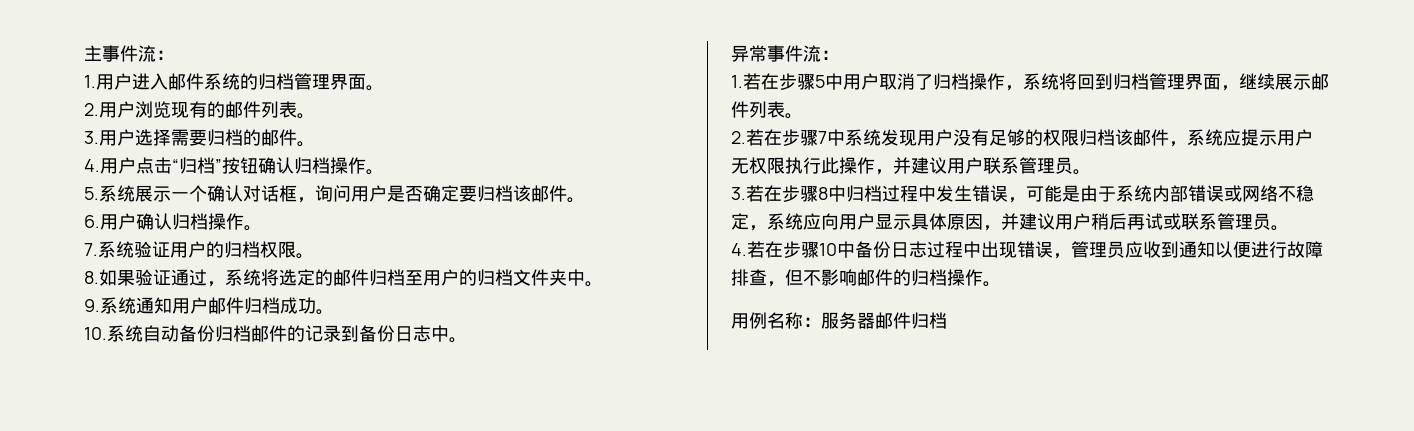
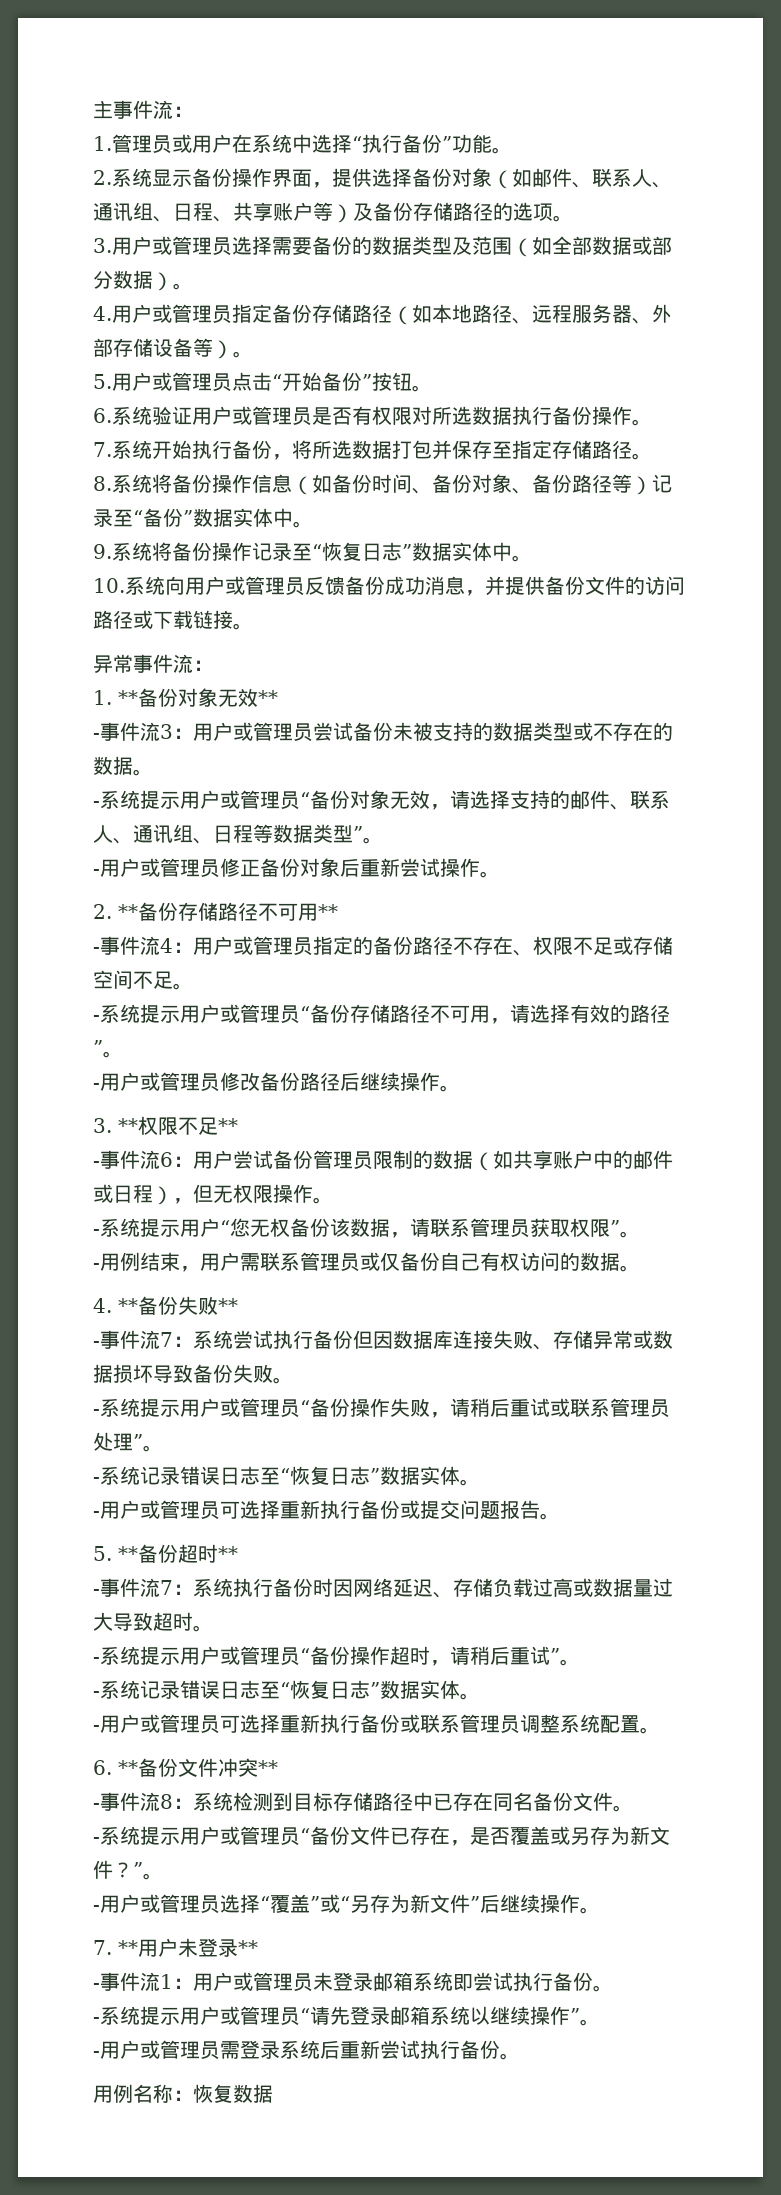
[96,73,384,91] [84,101,315,119] [84,129,315,147] [84,157,384,175] [84,185,585,203] [84,213,262,231] [84,241,314,259] [84,269,603,287] [84,297,334,315] [84,325,449,342] 用户进入邮件系统的归档管理界面。 // 2.用户浏览现有的邮件列表。 // 3.用户选择需要归档的邮件。 // 4.用户点击“归档”按钮确认归档操作。 // 5.系统展示一个确认对话框，询问用户是否确定要归档该邮件。 // 6.用户确认归档操作。 // 7.系统验证用户的归档权限。 // 8.如果验证通过，系统将选定的邮件归档至用户的归档文件夹中。 // 9.系统通知用户邮件归档成功。 // 10.系统自动备份归档邮件的记录到备份日志中 -> [112,134,512,154] [93,168,672,189] [93,202,573,223] [93,236,672,257] [93,270,193,291] [93,304,672,325] [93,338,253,359] [93,372,432,392] [93,406,652,426] [93,440,652,460] [93,474,672,495] [93,508,313,528] [93,542,532,562] [93,576,685,596] [93,610,233,629] 管理员或用户在系统中选择“执行备份”功能。 // 2.系统显示备份操作界面，提供选择备份对象（如邮件、联系人、通讯组、日程、共享账户等）及备份存储路径的选项。 // 3.用户或管理员选择需要备份的数据类型及范围（如全部数据或部分数据）。 // 4.用户或管理员指定备份存储路径（如本地路径、远程服务器、外部存储设备等）。 // 5.用户或管理员点击“开始备份”按钮。 // 6.系统验证用户或管理员是否有权限对所选数据执行备份操作。 // 7.系统开始执行备份，将所选数据打包并保存至指定存储路径。 // 8.系统将备份操作信息（如备份时间、备份对象、备份路径等）记录至“备份”数据实体中。 // 9.系统将备份操作记录至“恢复日志”数据实体中。 // 10.系统向用户或管理员反馈备份成功消息，并提供备份文件的访问路径或下载链接
[743,73,1329,91] [731,101,803,119] [731,129,1313,147] [731,157,1091,175] [731,185,1314,203] [731,213,1145,231] 若在步骤5中用户取消了归档操作，系统将回到归档管理界面，继续展示邮件列表。 // 2.若在步骤7中系统发现用户没有足够的权限归档该邮件，系统应提示用户无权限执行此操作，并建议用户联系管理员。 // 3.若在步骤8中归档过程中发生错误，可能是由于系统内部错误或网络不稳定，系统应向用户显示具体原因，并建议用户稍后再 -> [118,688,278,707] [93,722,673,742] [93,756,153,776] [93,790,670,810] [93,824,383,844] [93,858,500,878] [93,902,338,921] [93,936,673,956] [93,970,193,990] [93,1004,670,1024] [93,1040,123,1058] [93,1072,460,1092] [93,1116,238,1135] [93,1150,673,1171] [93,1184,333,1205] [93,1218,640,1238] [93,1252,640,1272] [93,1296,238,1315] [93,1330,673,1350] [93,1364,293,1384] [93,1398,530,1418] **备份对象无效** // -事件流3：用户或管理员尝试备份未被支持的数据类型或不存在的数据。 // -系统提示用户或管理员“备份对象无效，请选择支持的邮件、联系人、通讯组、日程等数据类型”。 // -用户或管理员修正备份对象后重新尝试操作。 // 2. **备份存储路径不可用** // -事件流4：用户或管理员指定的备份路径不存在、权限不足或存储空间不足。 // -系统提示用户或管理员“备份存储路径不可用，请选择有效的路径”。 // -用户或管理员修改备份路径后继续操作。 // 3. **权限不足** // -事件流6：用户尝试备份管理员限制的数据（如共享账户中的邮件或日程），但无权限操作。 // -系统提示用户“您无权备份该数据，请联系管理员获取权限”。 // -用例结束，用户需联系管理员或仅备份自己有权访问的数据。 // 4. **备份失败** // -事件流7：系统尝试执行备份但因数据库连接失败、存储异常或数据损坏导致备份失败。 // -系统提示用户或管理员“备份操作失败，请稍后重
[1271,225,1289,231] [731,241,1323,259] [731,269,983,287] 。 // 4.若在步骤10中备份日志过程中出现错误，管理员应收到通知以便进行故障排查，但不影响邮件的归档操作 -> [93,1432,163,1452] [93,1466,480,1486] [93,1500,560,1520] [93,1544,238,1563] [93,1578,673,1598] [93,1612,213,1632] [93,1646,580,1666] [93,1680,480,1700] [93,1714,660,1734] [93,1758,278,1777] [93,1792,633,1812] [93,1826,670,1846] [93,1860,163,1880] [93,1894,600,1914] [93,1938,258,1957] [93,1972,613,1992] [93,2006,600,2026] [93,2040,500,2060] 处理”。 // -系统记录错误日志至“恢复日志”数据实体。 // -用户或管理员可选择重新执行备份或提交问题报告。 // 5. **备份超时** // -事件流7：系统执行备份时因网络延迟、存储负载过高或数据量过大导致超时。 // -系统提示用户或管理员“备份操作超时，请稍后重试”。 // -系统记录错误日志至“恢复日志”数据实体。 // -用户或管理员可选择重新执行备份或联系管理员调整系统配置。 // 6. **备份文件冲突** // -事件流8：系统检测到目标存储路径中已存在同名备份文件。 // -系统提示用户或管理员“备份文件已存在，是否覆盖或另存为新文件？”。 // -用户或管理员选择“覆盖”或“另存为新文件”后继续操作。 // 7. **用户未登录** // -事件流1：用户或管理员未登录邮箱系统即尝试执行备份。 // -系统提示用户或管理员“请先登录邮箱系统以继续操作”。 // -用户或管理员需登录系统后重新尝试执行备份
[821,312,947,329] 服务器邮件归档 -> [193,2084,273,2103] 恢复数据

